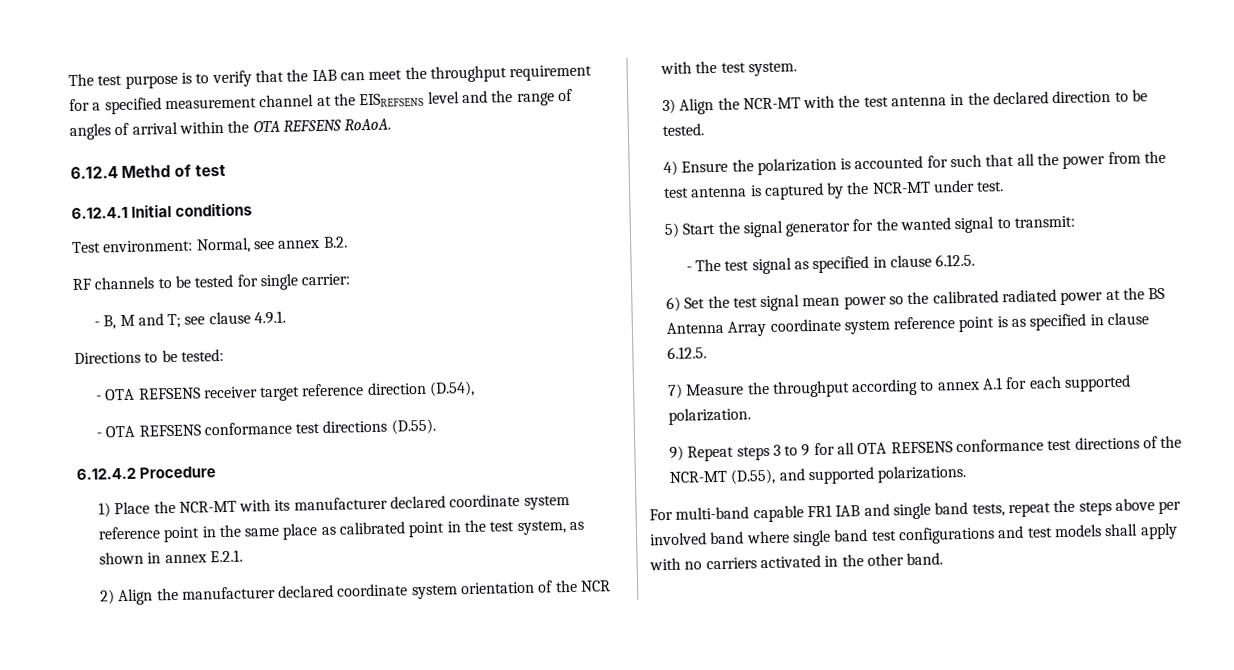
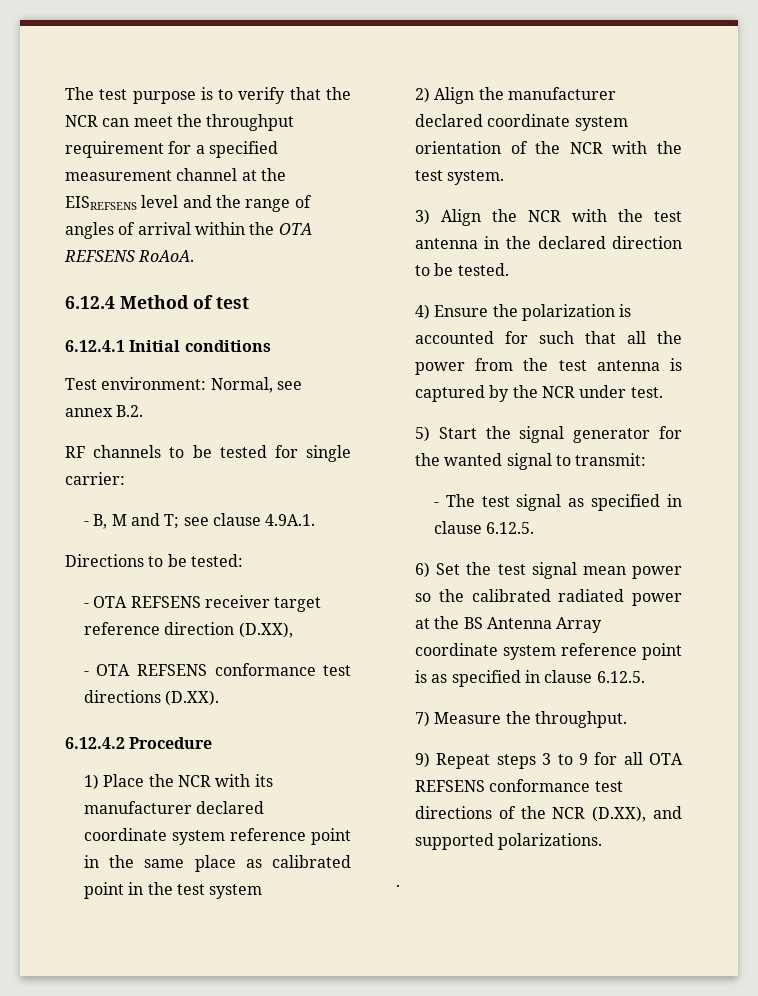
[311,69,337,82] IAB -> [65,115,98,127] NCR
[121,164,172,178] Methd -> [120,295,189,309] Method
[254,310,287,325] 4.9.1. -> [265,514,316,526] 4.9A.1.
[429,380,476,397] (D.54), -> [238,622,293,638] (D.XX),
[390,418,436,435] (D.55). -> [165,690,220,706] (D.XX).
[178,500,237,513] NCR-MT -> [177,775,211,787] NCR
[516,520,585,536] [98,549,243,565] system, as shown in annex E.2.1. -> [209,884,263,899] system
[742,97,801,110] NCR-MT -> [527,210,561,222] NCR
[871,181,931,194] NCR-MT -> [541,386,575,398] NCR
[771,374,1132,398] [667,407,751,425] throughput according to annex A.1 for each supported polarization. -> [534,711,627,728] throughput.
[668,468,777,485] NCR-MT (D.55), -> [552,806,647,822] NCR (D.XX),
[649,498,1182,523] [650,522,1178,547] [649,552,944,571] For multi-band capable FR1 IAB and single band tests, repeat the steps above per involved band where single band test configurations and test models shall apply with no carriers activated in the other band. -> [396,884,400,887] .

